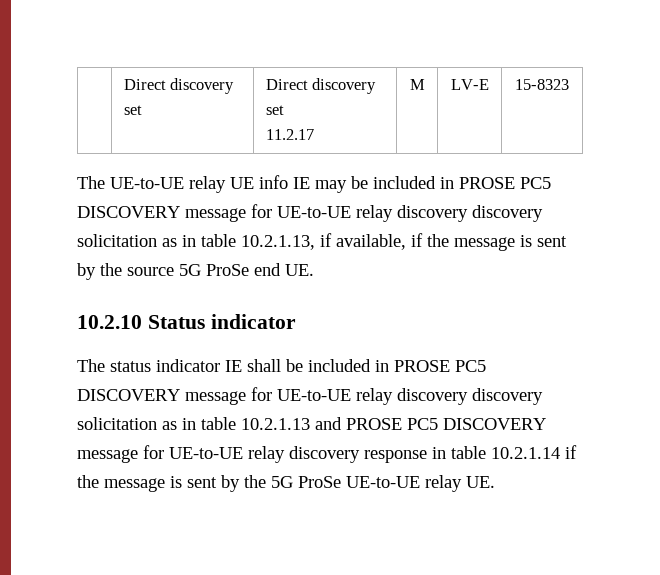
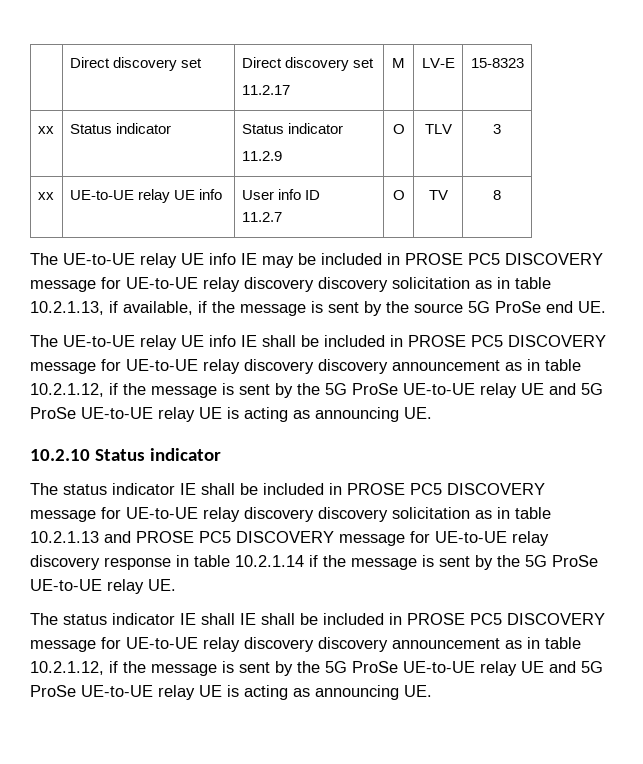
(569, 84) none -> [37,126,54,134] [69,123,171,134] [241,123,343,134] [241,151,282,161] [392,124,405,134] [424,124,452,134] [493,124,502,134] [37,192,54,200] [69,189,222,203] [241,189,320,200] [241,212,282,222] [392,190,405,200] [428,190,448,200] [493,190,502,200] // xx | Status indicator | Status indicator // 11.2.9 | O | TLV | 3 // xx | UE-to-UE relay UE info | User info ID // 11.2.7 | O | TV | 8
(314, 270) none -> [30,335,606,350] [30,359,581,374] [30,383,603,398] [30,407,432,422] // The UE-to-UE relay UE info IE shall be included in PROSE PC5 DISCOVERY message for UE-to-UE relay discovery discovery announcement as in table 10.2.1.12, if the message is sent by the 5G ProSe UE-to-UE relay UE and 5G ProSe UE-to-UE relay UE is acting as announcing UE.
(495, 482) none -> [30,613,605,625] [30,637,581,652] [30,661,603,676] [30,685,432,700] // The status indicator IE shall IE shall be included in PROSE PC5 DISCOVERY message for UE-to-UE relay discovery discovery announcement as in table 10.2.1.12, if the message is sent by the 5G ProSe UE-to-UE relay UE and 5G ProSe UE-to-UE relay UE is acting as announcing UE.

